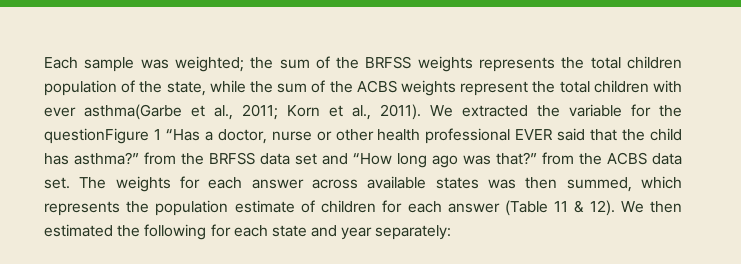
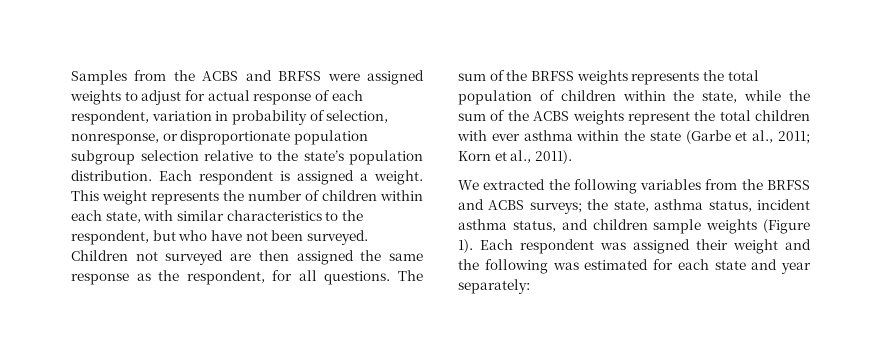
[44,56,274,72] Each sample was weighted; the -> [71,70,425,85] [70,90,363,105] [71,110,389,125] [71,130,368,145] [71,150,423,165] [71,170,423,185] [71,190,423,205] [71,210,363,223] [71,230,368,245] [71,250,424,265] [71,270,423,285] Samples from the ACBS and BRFSS were assigned weights to adjust for actual response of each respondent, variation in probability of selection, nonresponse, or disproportionate population subgroup selection relative to the state’s population distribution. Each respondent is assigned a weight. This weight represents the number of children within each state, with similar characteristics to the respondent, but who have not been surveyed. Children not surveyed are then assigned the same response as the respondent, for all questions. The
[627,56,682,69] children -> (759, 75) none
(136, 86) none -> [560,90,666,101] children within
[84,104,182,120] asthma(Garbe -> [523,130,731,144] asthma within the state (Garbe
(421, 112) none -> (572, 157) //
[569,104,682,117] [44,128,683,144] [44,152,682,168] [44,176,682,192] [44,200,682,216] [44,224,207,240] variable for the questionFigure 1 “Has a doctor, nurse or other health professional EVER said that the child has asthma?” from the BRFSS data set and “How long ago was that?” from the ACBS data set. The weights for each answer across available states was then summed, which represents the population estimate of children for each answer (Table 11 & 12). We then estimated the following -> [573,179,810,194] [458,199,810,214] [458,219,810,234] [458,239,811,254] [458,259,649,274] following variables from the BRFSS and ACBS surveys; the state, asthma status, incident asthma status, and children sample weights (Figure 1). Each respondent was assigned their weight and the following was estimated

